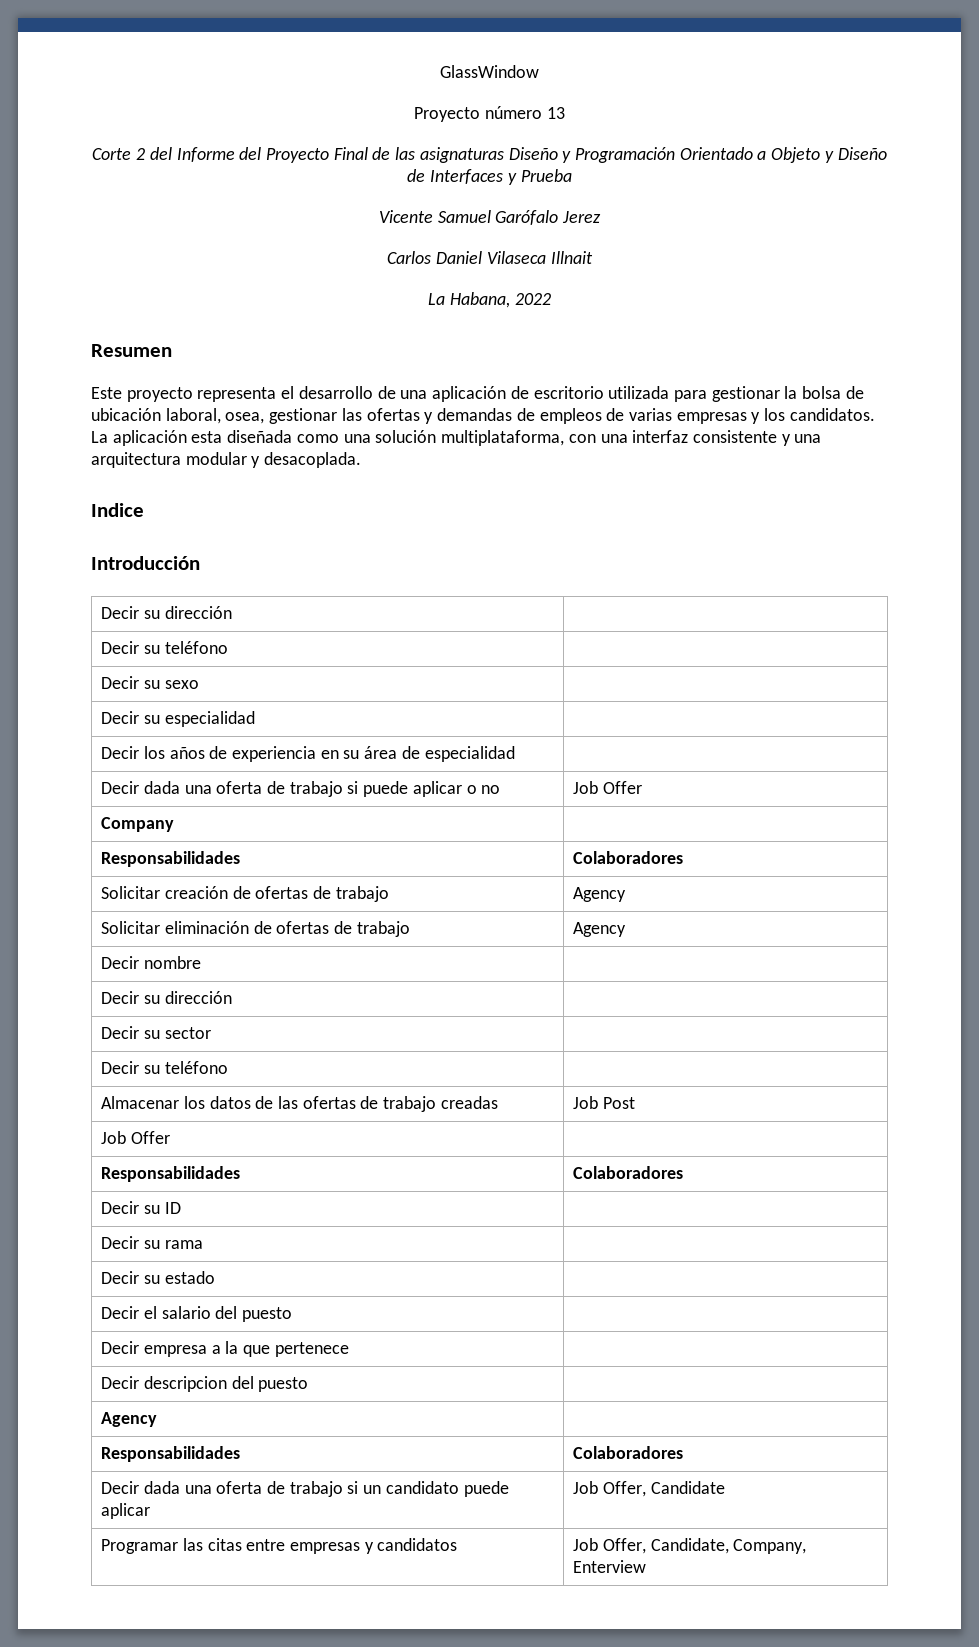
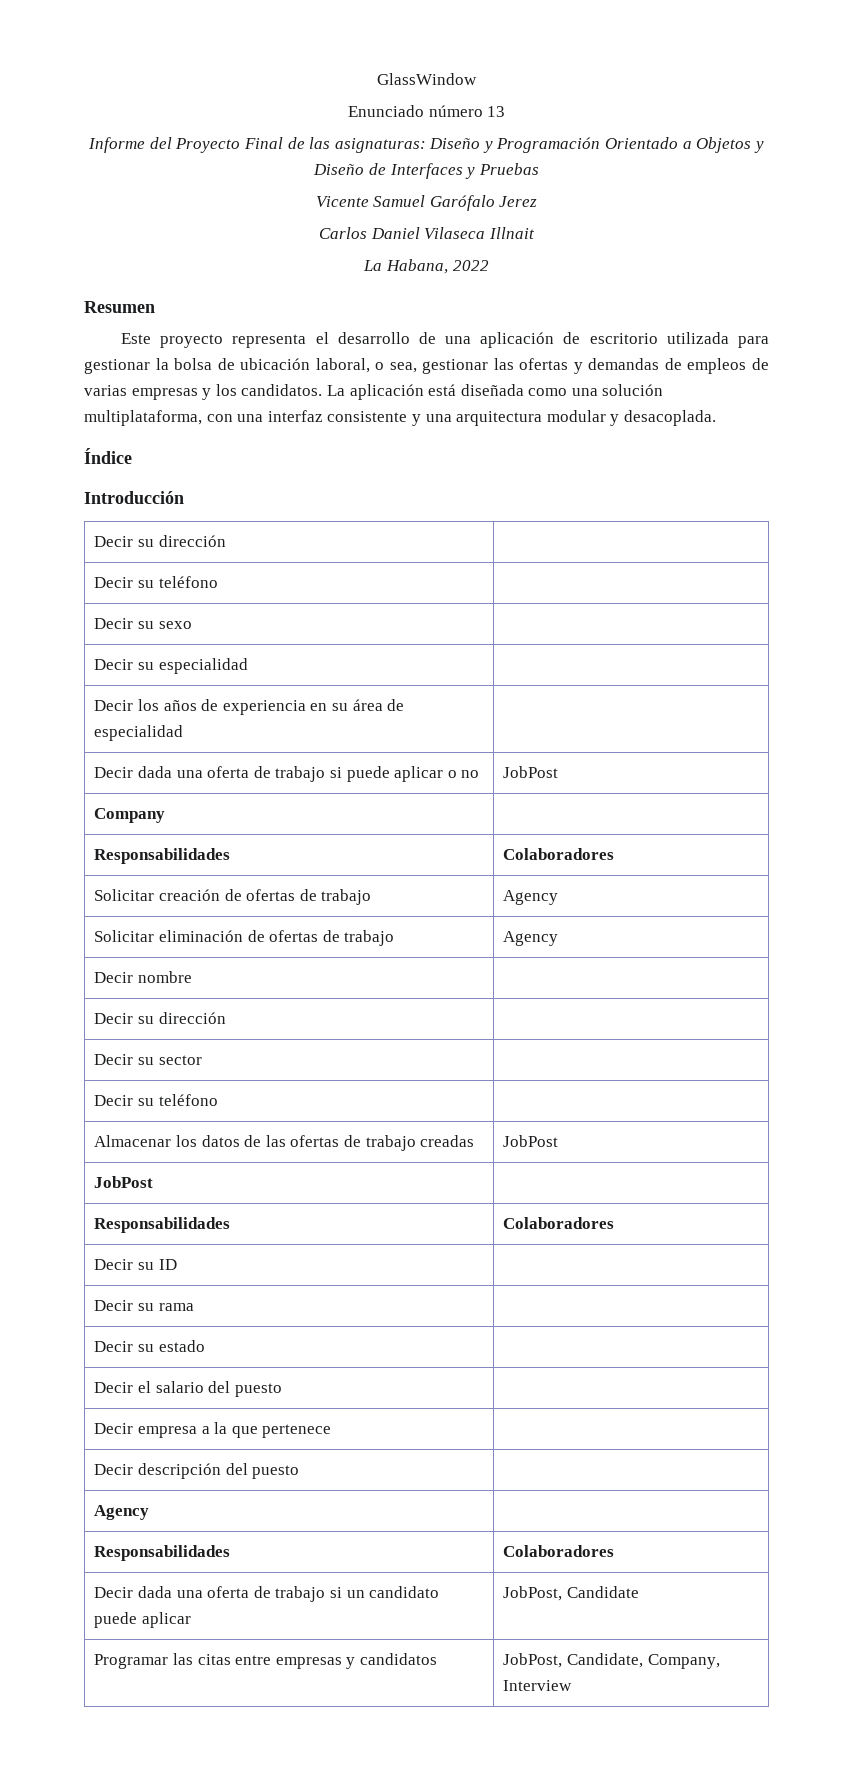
[414,107,481,122] Proyecto -> [347,105,424,117] Enunciado
[92,147,172,160] Corte 2 del -> (506, 111) none
[419,147,504,163] asignaturas -> [334,138,426,153] asignaturas:
[771,147,821,163] Objeto -> [696,137,752,153] Objetos
[520,169,572,182] Prueba -> [478,163,539,175] Pruebas
[225,412,265,424] osea, -> [375,362,417,373] o sea,
[191,431,223,443] esta -> [428,384,457,396] está
[91,503,144,517] Indice -> [84,448,132,464] Índice
[573,781,642,794] Job Offer -> [503,766,559,778] JobPost
[573,1096,635,1109] [101,1131,170,1144] Job Post // Job Offer -> [503,1135,559,1147] [94,1176,154,1188] JobPost // JobPost
[143,1376,227,1392] descripcion -> [138,1463,222,1479] descripción
[573,1481,646,1497] Job Offer, -> [503,1586,563,1601] JobPost,
[573,1538,646,1554] Job Offer, -> [503,1653,563,1668] JobPost,
[573,1560,647,1573] Enterview -> [503,1680,573,1691] Interview

